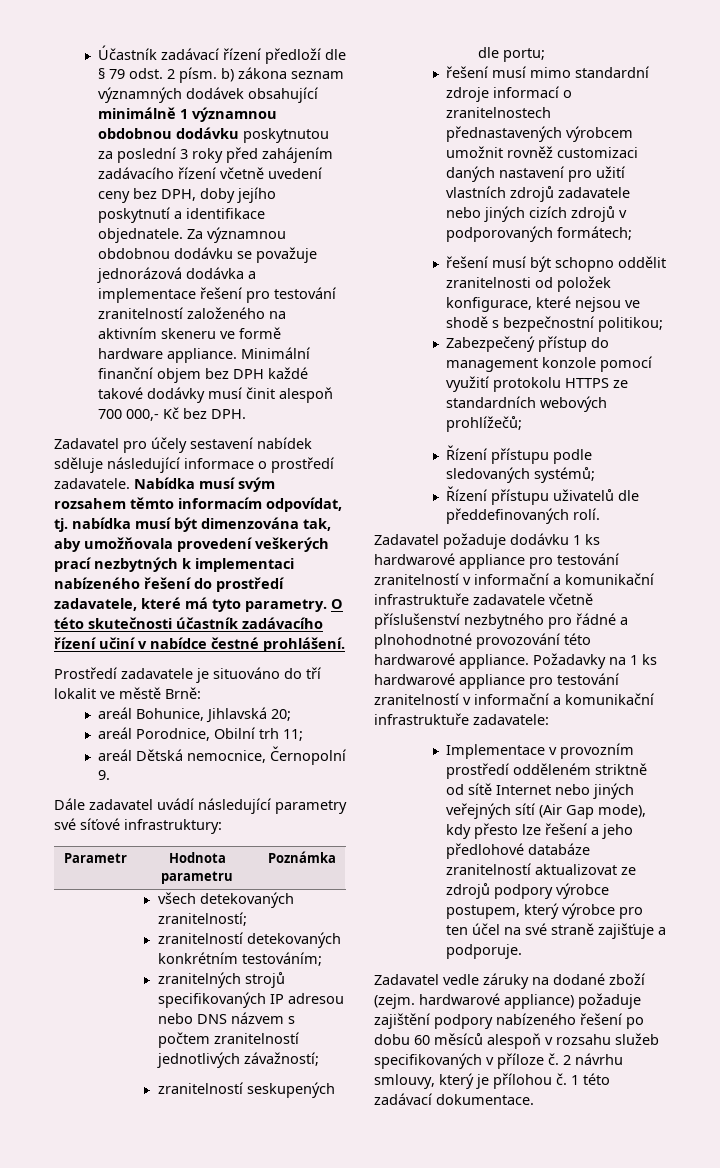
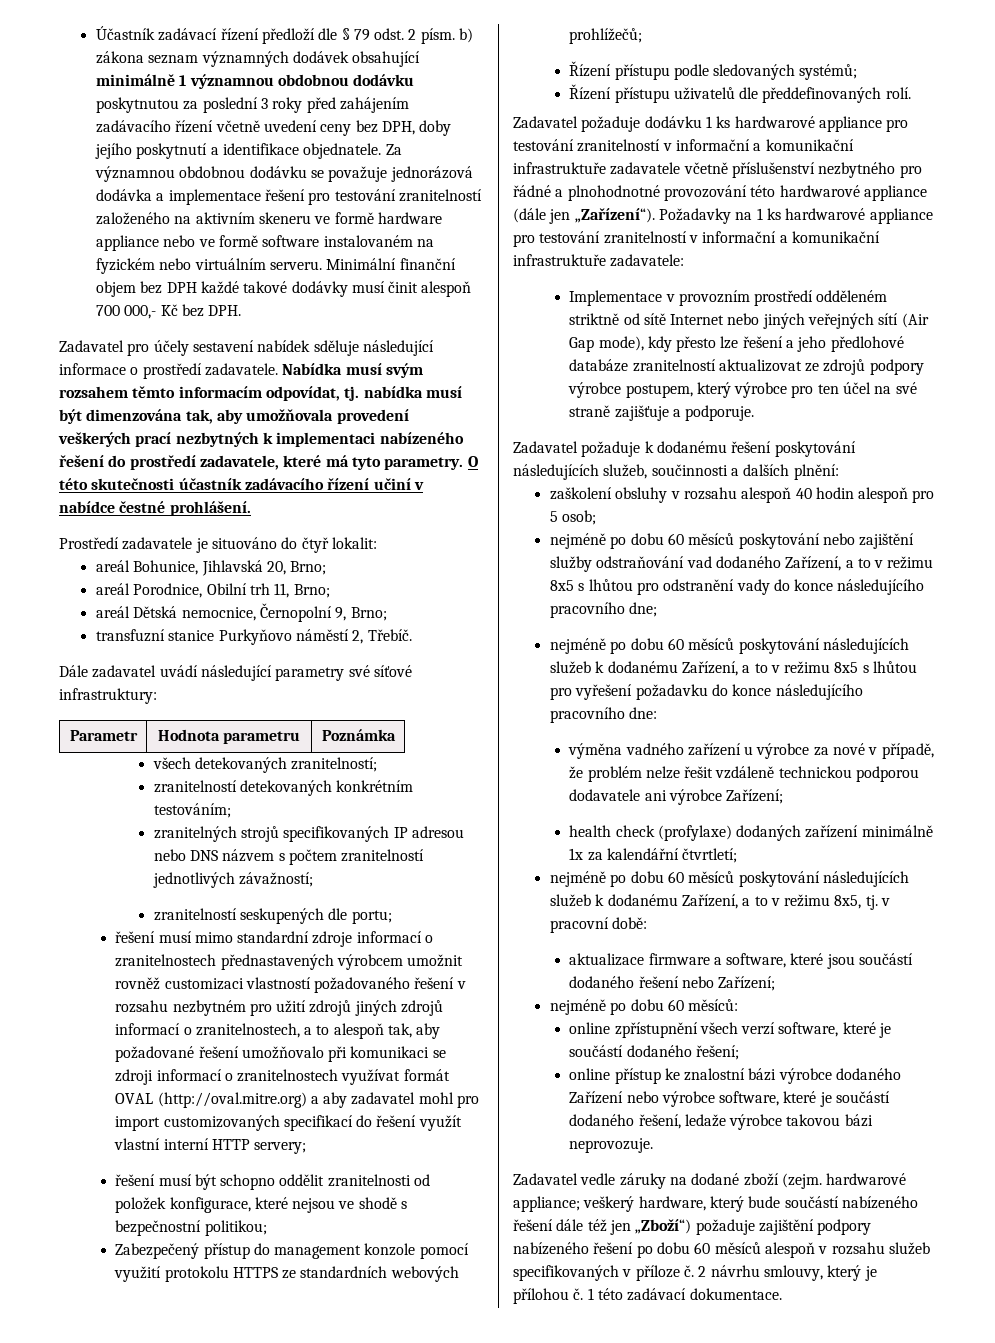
[166,348,237,363] appliance. -> [95,235,434,251] [95,258,322,274] appliance nebo ve formě software instalovaném na fyzickém nebo virtuálním serveru.
[306,667,321,679] [54,687,201,699] tří lokalit ve městě Brně: -> [301,537,377,553] čtyř lokalit:
[270,709,291,721] 20; -> [266,561,327,575] 20, Brno;
[282,729,303,741] 11; -> [274,583,330,598] 11, Brno;
[97,770,110,780] 9. -> [335,607,387,621] [95,629,412,645] 9, Brno; // transfuzní stanice Purkyňovo náměstí 2, Třebíč.
[445,166,625,182] [445,186,630,202] [445,206,627,222] [445,226,632,242] daných nastavení pro užití vlastních zdrojů zadavatele nebo jiných cizích zdrojů v podporovaných formátech; -> [245,977,466,993] [115,1000,444,1016] [115,1023,441,1039] [115,1046,446,1062] [115,1069,450,1085] [115,1092,480,1108] [115,1115,462,1131] [114,1138,307,1154] vlastností požadovaného řešení v rozsahu nezbytném pro užití zdrojů jiných zdrojů informací o zranitelnostech, a to alespoň tak, aby požadované řešení umožňovalo při komunikaci se zdroji informací o zranitelnostech využívat formát OVAL (http://oval.mitre.org) a aby zadavatel mohl pro import customizovaných specifikací do řešení využít vlastní interní HTTP servery;
[459,654,529,669] appliance. -> [863,185,927,201] [513,208,655,224] appliance (dále jen „Zařízení“).
(522, 951) none -> [513,441,856,457] [513,464,839,480] [549,487,935,503] [549,510,597,525] [549,533,915,549] [549,556,934,572] [549,579,925,595] [549,602,658,618] [549,638,909,654] [549,661,918,676] [549,684,863,700] [549,707,658,723] [568,743,934,759] [569,766,920,782] [569,789,784,805] [569,825,933,841] [569,848,738,863] [549,871,909,887] [549,894,891,910] [549,917,648,933] [569,953,914,969] [569,976,776,991] [549,999,739,1015] [569,1022,892,1038] [569,1045,739,1060] [569,1068,902,1084] [569,1091,891,1107] [569,1114,873,1130] [569,1138,654,1153] // Zadavatel požaduje k dodanému řešení poskytování následujících služeb, součinnosti a dalších plnění: // zaškolení obsluhy v rozsahu alespoň 40 hodin alespoň pro 5 osob; // nejméně po dobu 60 měsíců poskytování nebo zajištění služby odstraňování vad dodaného Zařízení, a to v režimu 8x5 s lhůtou pro odstranění vady do konce následujícího pracovního dne; // nejméně po dobu 60 měsíců poskytování následujících služeb k dodanému Zařízení, a to v režimu 8x5 s lhůtou pro vyřešení požadavku do konce následujícího pracovního dne: // výměna vadného zařízení u výrobce za nové v případě, že problém nelze řešit vzdáleně technickou podporou dodavatele ani výrobce Zařízení; // health check (profylaxe) dodaných zařízení minimálně 1x za kalendářní čtvrtletí; // nejméně po dobu 60 měsíců poskytování následujících služeb k dodanému Zařízení, a to v režimu 8x5, tj. v pracovní době: // aktualizace firmware a software, které jsou součástí dodaného řešení nebo Zařízení; // nejméně po dobu 60 měsíců: // online zpřístupnění všech verzí software, které je součástí dodaného řešení; // online přístup ke znalostní bázi výrobce dodaného Zařízení nebo výrobce software, které je součástí dodaného řešení, ledaže výrobce takovou bázi neprovozuje.
[504,994,574,1009] appliance) -> [513,1196,918,1212] [513,1219,692,1235] appliance; veškerý hardware, který bude součástí nabízeného řešení dále též jen „Zboží“)

